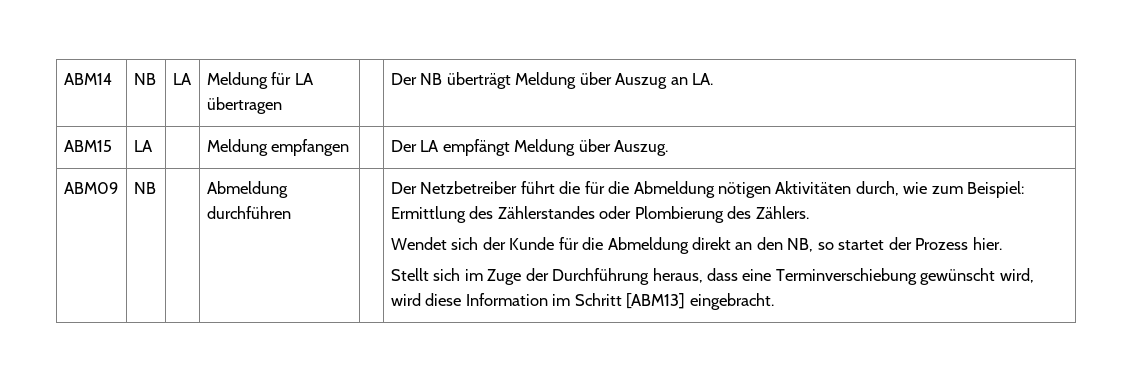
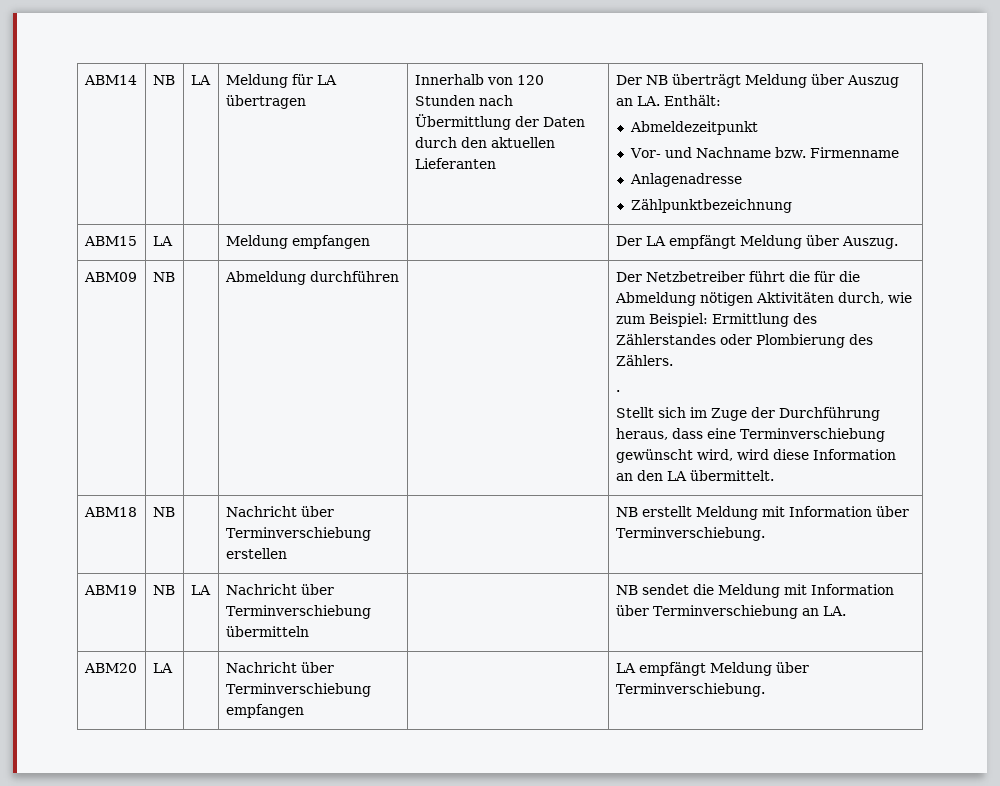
(282, 105) none -> [414,74,544,85] [414,95,513,106] [414,114,585,130] [414,137,555,148] [414,158,496,169] Innerhalb von 120 Stunden nach Übermittlung der Daten durch den aktuellen Lieferanten
(714, 79) none -> [663,95,721,106] [629,121,758,135] [629,147,900,158] [629,173,742,187] [630,199,792,213] Enthält: // Abmeldezeitpunkt // Vor- und Nachname bzw. Firmenname // Anlagenadresse // Zählpunktbezeichnung
[390,237,1002,254] Wendet sich der Kunde für die Abmeldung direkt an den NB, so startet der Prozess hier. -> [615,390,620,392] .
[552,293,774,310] im Schritt [ABM13] eingebracht. -> [615,470,774,481] [83,507,137,517] [152,507,175,517] [225,506,334,517] [225,527,371,541] [225,548,287,559] [615,506,909,520] [615,527,765,541] [83,585,137,595] [152,585,175,595] [190,585,211,595] [225,584,334,595] [225,605,371,619] [225,626,309,637] [615,584,894,598] [615,605,846,619] [83,663,137,673] [152,663,173,673] [225,662,334,673] [225,683,371,697] [225,704,304,718] [615,662,809,676] [615,683,765,697] an den LA übermittelt. // ABM18 | NB | | Nachricht über Terminverschiebung erstellen | | NB erstellt Meldung mit Information über Terminverschiebung. // ABM19 | NB | LA | Nachricht über Terminverschiebung übermitteln | | NB sendet die Meldung mit Information über Terminverschiebung an LA. // ABM20 | LA | | Nachricht über Terminverschiebung empfangen | | LA empfängt Meldung über Terminverschiebung.

